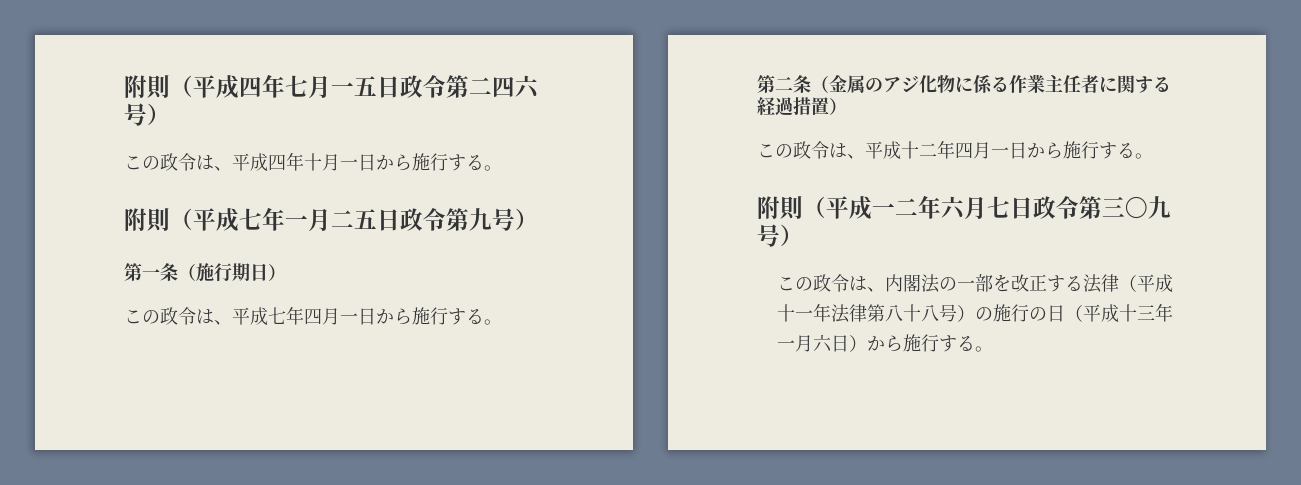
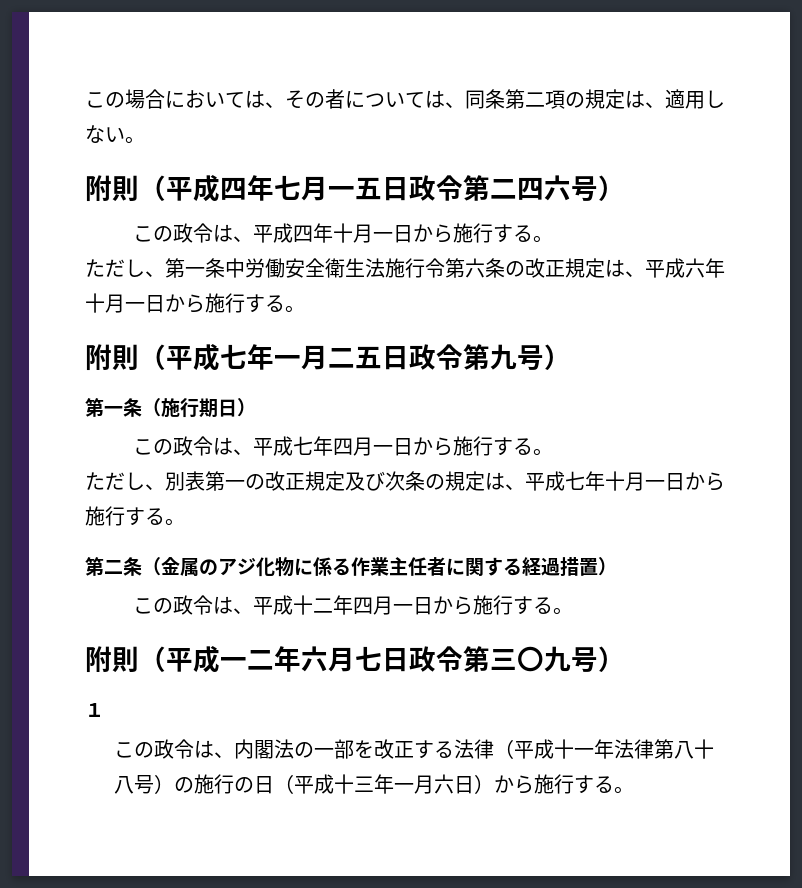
(124, 87) none -> [85,89,725,109] [85,125,145,144] この場合においては、その者については、同条第二項の規定は、適用しない。 //
(502, 168) none -> [85,258,725,278] [85,293,305,313] // ただし、第一条中労働安全衛生法施行令第六条の改正規定は、平成六年十月一日から施行する。
(502, 322) none -> [85,471,725,491] [85,506,185,526] // ただし、別表第一の改正規定及び次条の規定は、平成七年十月一日から施行する。
(803, 235) none -> [85,703,104,717] // １

